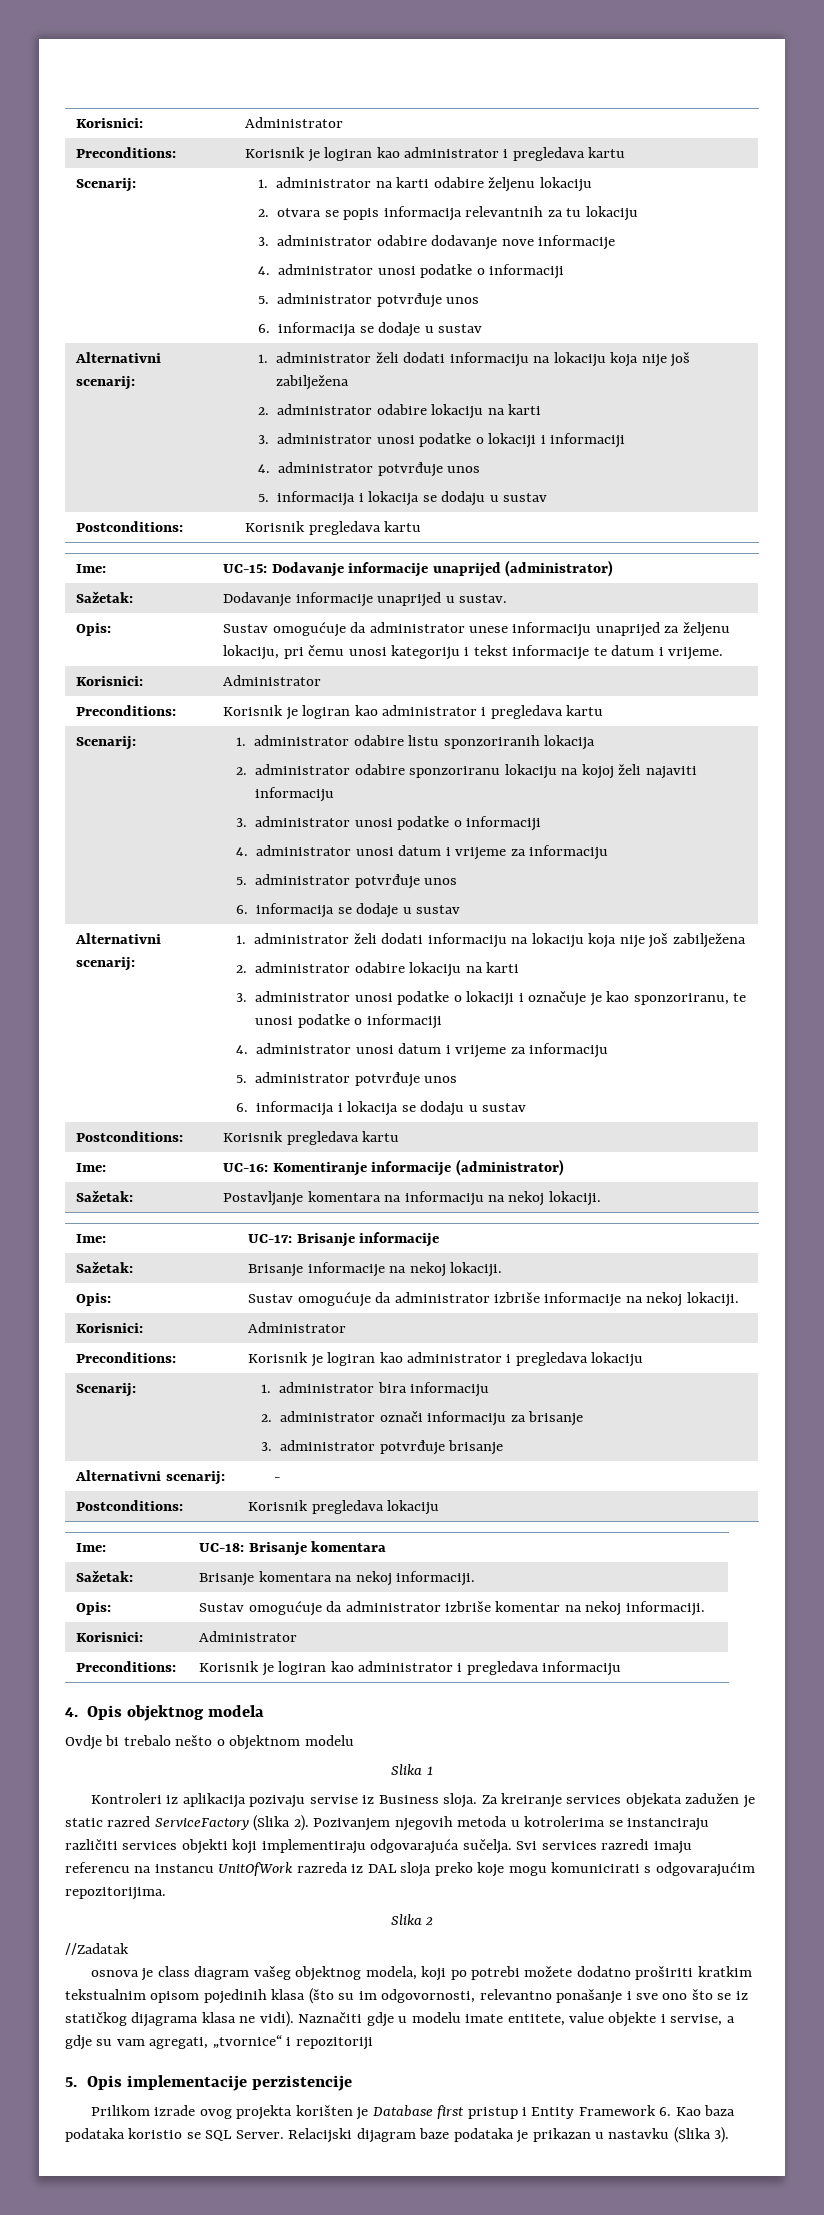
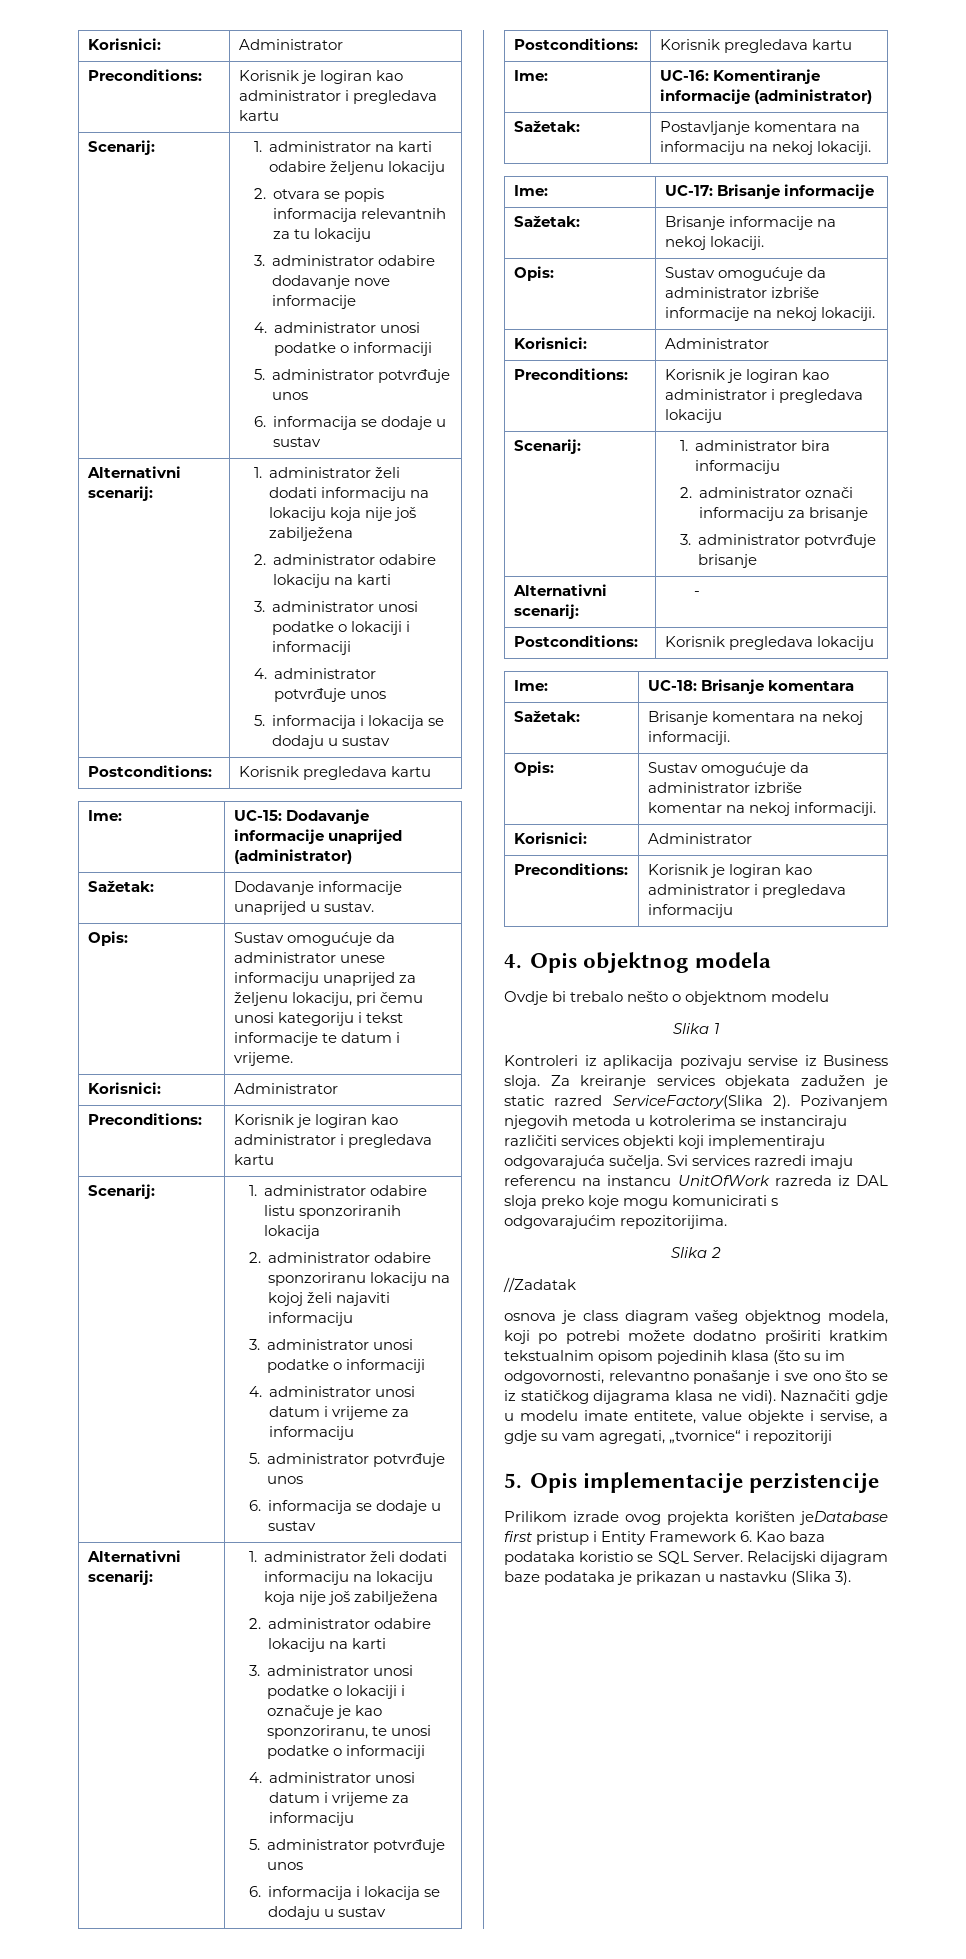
[154,1815,291,1831] ServiceFactory (Slika -> [612,1095,763,1109] ServiceFactory(Slika
[356,2105,433,2120] je Database -> [799,1511,888,1525] jeDatabase

